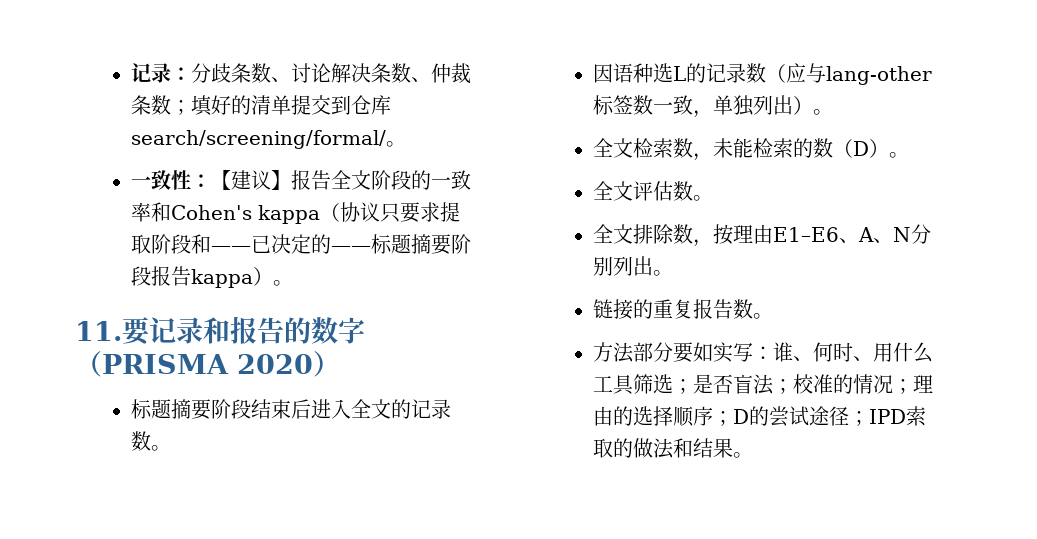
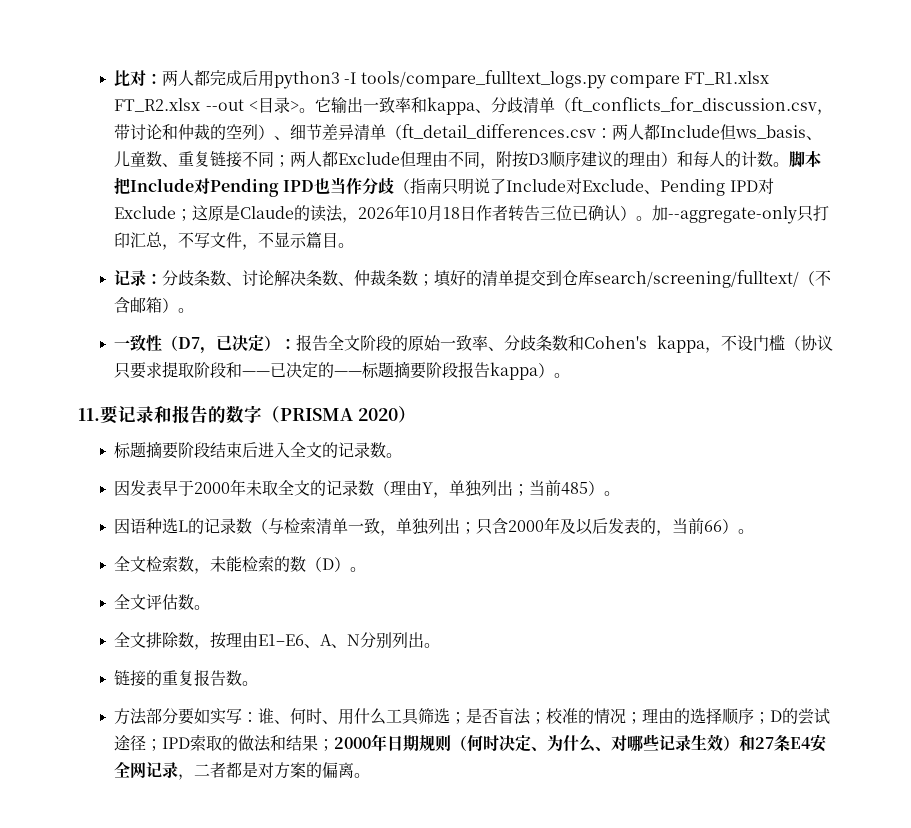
(130, 73) none -> [114,70,770,89] [114,97,833,115] [114,124,823,140] [114,151,822,169] [114,177,774,197] [114,204,830,224] [114,232,355,250] 比对：两人都完成后用python3 -I tools/compare_fulltext_logs.py compare FT_R1.xlsx FT_R2.xlsx --out <目录>。它输出一致率和kappa、分歧清单（ft_conflicts_for_discussion.csv，带讨论和仲裁的空列）、细节差异清单（ft_detail_differences.csv：两人都Include但ws_basis、儿童数、重复链接不同；两人都Exclude但理由不同，附按D3顺序建议的理由）和每人的计数。脚本把Include对Pending IPD也当作分歧（指南只明说了Include对Exclude、Pending IPD对Exclude；这原是Claude的读法，2026年10月18日作者转告三位已确认）。加--aggregate-only只打印汇总，不写文件，不显示篇目。 //
[130,130,406,149] [130,170,471,190] [130,202,320,224] search/screening/formal/。 // 一致性：【建议】报告全文阶段的一致率和Cohen's kappa -> [594,270,832,288] [114,297,195,313] [114,334,786,354] search/screening/fulltext/（不含邮箱）。 // 一致性（D7，已决定）：报告全文阶段的原始一致率、分歧条数和Cohen's kappa，不设门槛
(171, 448) none -> [114,479,621,498] // 因发表早于2000年未取全文的记录数（理由Y，单独列出；当前485）。
[785,63,932,85] [592,95,793,118] 应与lang-other标签数一致，单独列出 -> [268,517,723,536] 与检索清单一致，单独列出；只含2000年及以后发表的，当前66
(733, 448) none -> [318,734,827,752] [114,762,355,780] ；2000年日期规则（何时决定、为什么、对哪些记录生效）和27条E4安全网记录，二者都是对方案的偏离

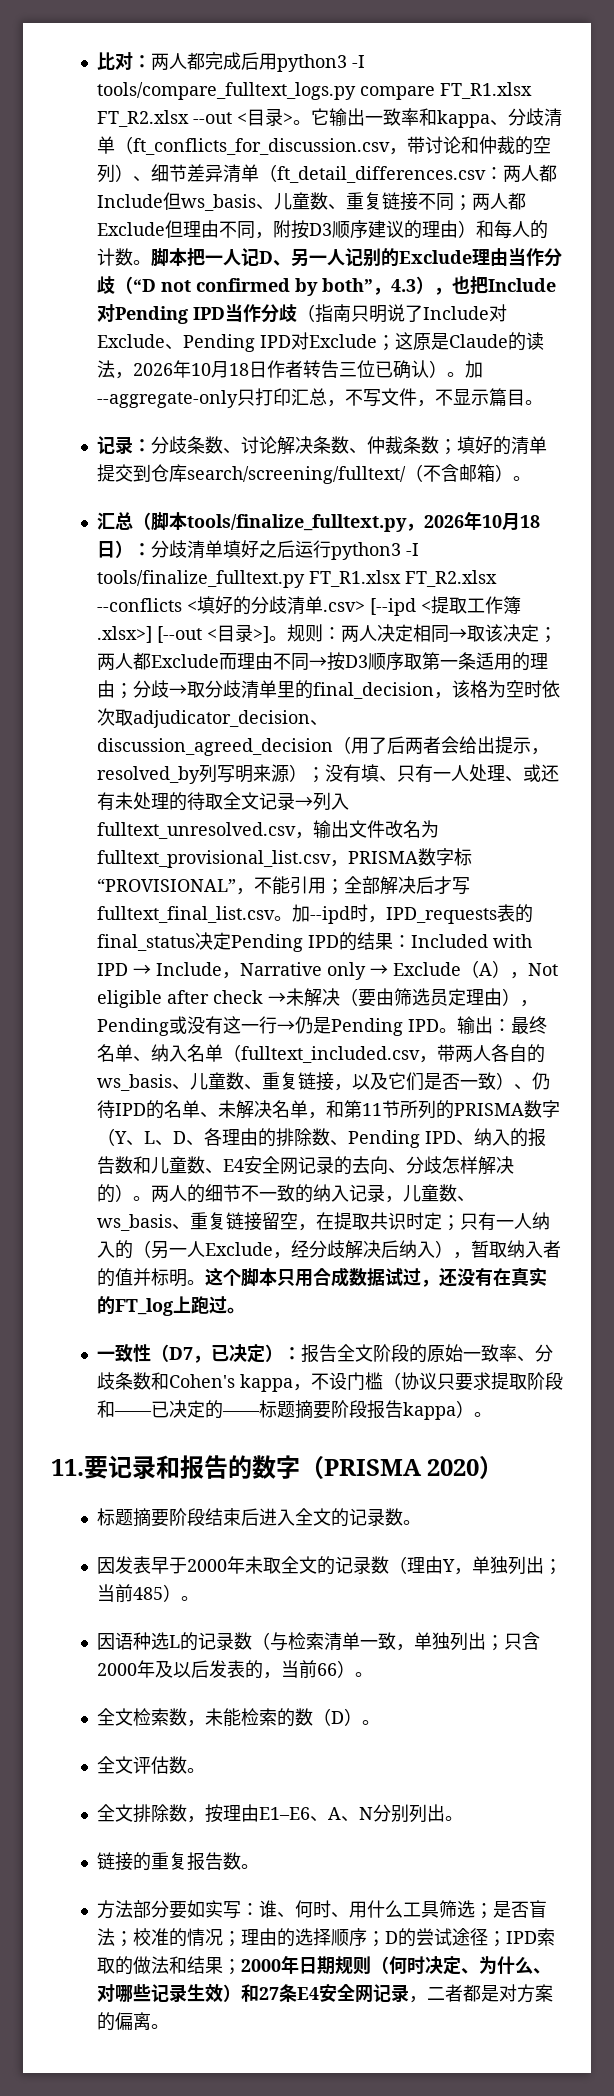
(131, 185) none -> [204,248,562,267] [96,276,488,296] 一人记D、另一人记别的Exclude理由当作分歧（“D not confirmed by both”，4.3），也把
[314,178,331,194] 也 -> (225, 313) none
(195, 310) none -> [96,511,540,532] [96,540,419,560] [96,570,497,588] [96,596,521,616] [96,624,557,643] [96,652,548,671] [96,680,560,699] [96,708,328,728] [96,736,549,756] [96,764,559,784] [96,792,349,811] [96,820,439,839] [96,848,472,868] [96,876,470,895] [96,904,533,924] [96,932,532,952] [96,960,558,980] [96,988,538,1008] [96,1016,547,1036] [96,1044,545,1063] [96,1072,550,1091] [96,1100,560,1119] [96,1128,546,1148] [96,1156,514,1175] [96,1184,475,1203] [96,1212,550,1231] [96,1240,561,1259] [96,1267,547,1287] [96,1296,245,1316] // 汇总（脚本tools/finalize_fulltext.py，2026年10月18日）：分歧清单填好之后运行python3 -I tools/finalize_fulltext.py FT_R1.xlsx FT_R2.xlsx --conflicts <填好的分歧清单.csv> [--ipd <提取工作簿.xlsx>] [--out <目录>]。规则：两人决定相同→取该决定；两人都Exclude而理由不同→按D3顺序取第一条适用的理由；分歧→取分歧清单里的final_decision，该格为空时依次取adjudicator_decision、discussion_agreed_decision（用了后两者会给出提示，resolved_by列写明来源）；没有填、只有一人处理、或还有未处理的待取全文记录→列入fulltext_unresolved.csv，输出文件改名为fulltext_provisional_list.csv，PRISMA数字标“PROVISIONAL”，不能引用；全部解决后才写fulltext_final_list.csv。加--ipd时，IPD_requests表的final_status决定Pending IPD的结果：Included with IPD → Include，Narrative only → Exclude（A），Not eligible after check →未解决（要由筛选员定理由），Pending或没有这一行→仍是Pending IPD。输出：最终名单、纳入名单（fulltext_included.csv，带两人各自的ws_basis、儿童数、重复链接，以及它们是否一致）、仍待IPD的名单、未解决名单，和第11节所列的PRISMA数字（Y、L、D、各理由的排除数、Pending IPD、纳入的报告数和儿童数、E4安全网记录的去向、分歧怎样解决的）。两人的细节不一致的纳入记录，儿童数、ws_basis、重复链接留空，在提取共识时定；只有一人纳入的（另一人Exclude，经分歧解决后纳入），暂取纳入者的值并标明。这个脚本只用合成数据试过，还没有在真实的FT_log上跑过。

